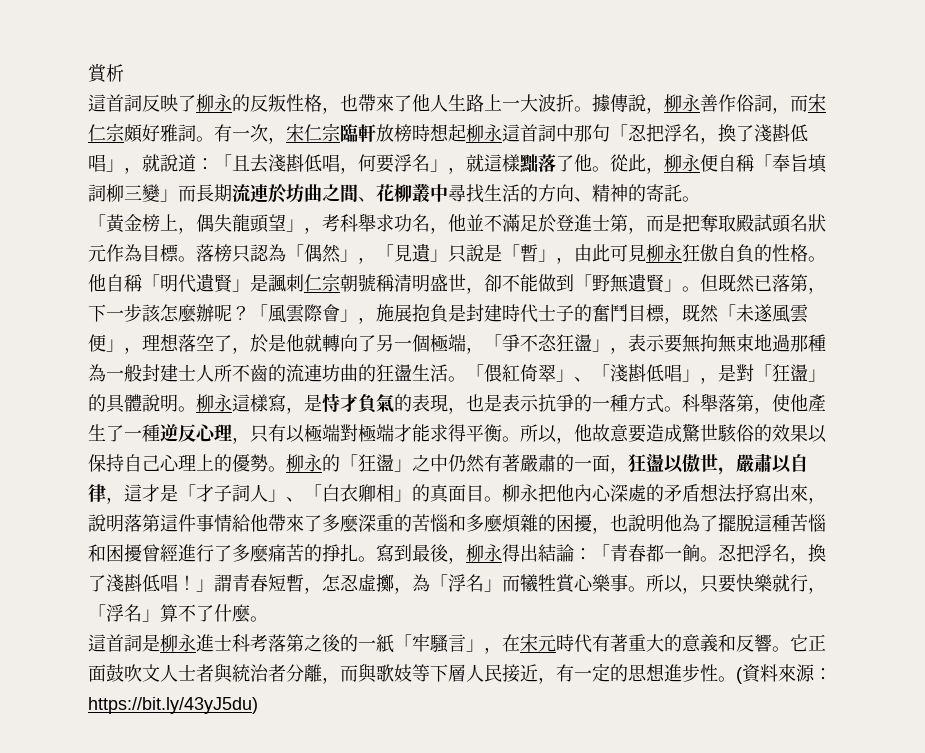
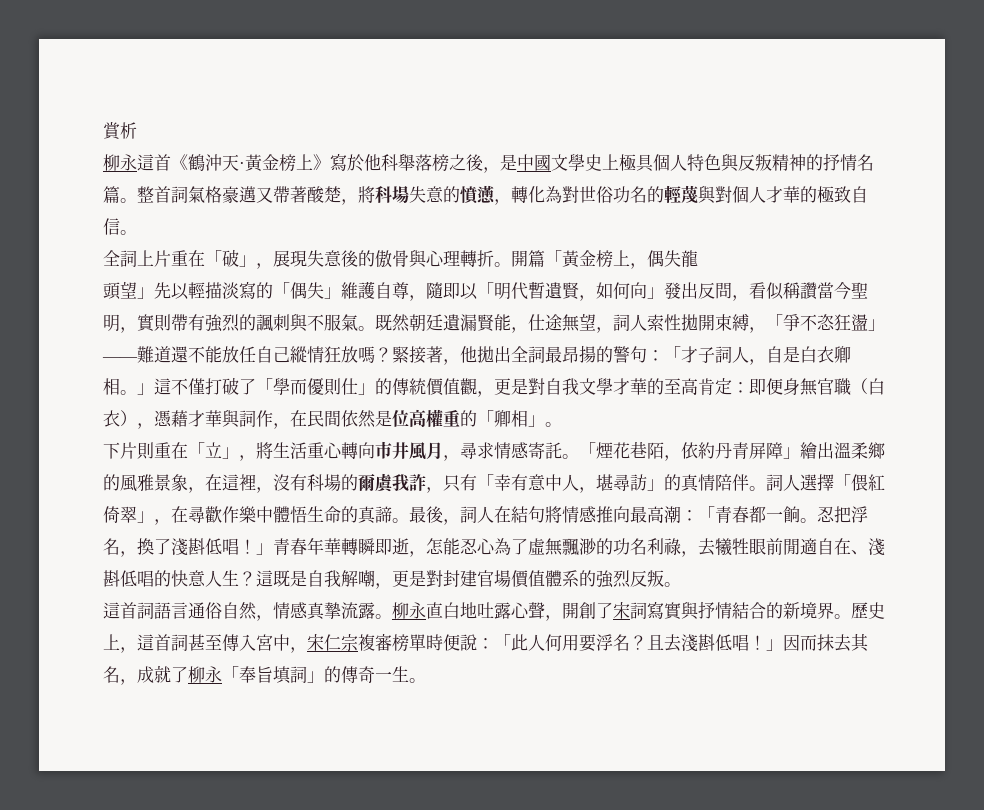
[88,93,826,114] [88,123,808,144] [88,154,828,174] [88,183,700,203] 這首詞反映了柳永的反叛性格，也帶來了他人生路上一大波折。據傳說，柳永善作俗詞，而宋仁宗頗好雅詞。有一次，宋仁宗臨軒放榜時想起柳永這首詞中那句「忍把浮名，換了淺斟低唱」，就說道：「且去淺斟低唱，何要浮名」，就這樣黜落了他。從此，柳永便自稱「奉旨填詞柳三變」而長期流連於坊曲之間、花柳叢中尋找生活的方向、精神的寄託。 // -> [103,153,874,173] [103,185,868,205] [103,218,137,235] [103,249,545,269] 柳永這首《鶴沖天·黃金榜上》寫於他科舉落榜之後，是中國文學史上極具個人特色與反叛精神的抒情名篇。整首詞氣格豪邁又帶著酸楚，將科場失意的憤懣，轉化為對世俗功名的輕蔑與對個人才華的極致自信。 // 全詞上片重在「破」，展現失意後的傲骨與心理轉折。開篇
[250,213,826,234] [88,243,826,264] [88,273,826,294] [88,304,808,324] [88,333,826,354] [88,364,826,384] [88,393,826,414] [88,423,827,444] [88,453,808,475] [88,483,826,504] [88,514,826,534] [88,544,574,564] 頭望」，考科舉求功名，他並不滿足於登進士第，而是把奪取殿試頭名狀元作為目標。落榜只認為「偶然」，「見遺」只說是「暫」，由此可見柳永狂傲自負的性格。他自稱「明代遺賢」是諷刺仁宗朝號稱清明盛世，卻不能做到「野無遺賢」。但既然已落第，下一步該怎麼辦呢？「風雲際會」，施展抱負是封建時代士子的奮鬥目標，既然「未遂風雲便」，理想落空了，於是他就轉向了另一個極端，「爭不恣狂盪」，表示要無拘無束地過那種為一般封建士人所不齒的流連坊曲的狂盪生活。「偎紅倚翠」、「淺斟低唱」，是對「狂盪」的具體說明。柳永這樣寫，是恃才負氣的表現，也是表示抗爭的一種方式。科舉落第，使他產生了一種逆反心理，只有以極端對極端才能求得平衡。所以，他故意要造成驚世駭俗的效果以保持自己心理上的優勢。柳永的「狂盪」之中仍然有著嚴肅的一面，狂盪以傲世，嚴肅以自律，這才是「才子詞人」、「白衣卿相」的真面目。柳永把他內心深處的矛盾想法抒寫出來，說明落第這件事情給他帶來了多麼深重的苦惱和多麼煩雜的困擾，也說明他為了擺脫這種苦惱和困擾曾經進行了多麼痛苦的掙扎。寫到最後，柳永得出結論 -> [103,281,868,301] [103,313,885,333] [102,345,851,365] [103,377,885,397] [103,409,562,429] [103,441,885,461] [103,473,885,493] [103,506,681,525] // 頭望」先以輕描淡寫的「偶失」維護自尊，隨即以「明代暫遺賢，如何向」發出反問，看似稱讚當今聖明，實則帶有強烈的諷刺與不服氣。既然朝廷遺漏賢能，仕途無望，詞人索性拋開束縛，「爭不恣狂盪」——難道還不能放任自己縱情狂放嗎？緊接著，他拋出全詞最昂揚的警句：「才子詞人，自是白衣卿相。」這不僅打破了「學而優則仕」的傳統價值觀，更是對自我文學才華的至高肯定：即便身無官職（白衣），憑藉才華與詞作，在民間依然是位高權重的「卿相」。 // 下片則重在「立」，將生活重心轉向市井風月，尋求情感寄託。「煙花巷陌，依約丹青屏障」繪出溫柔鄉的風雅景象，在這裡，沒有科場的爾虞我詐，只有「幸有意中人，堪尋訪」的真情陪伴。詞人選擇「偎紅倚翠」，在尋歡作樂中體悟生命的真諦。最後，詞人在結句將情感推向最高潮
[214,573,826,594] [88,604,268,623] [88,633,826,654] [88,663,832,684] [88,697,258,714] 謂青春短暫，怎忍虛擲，為「浮名」而犧牲賞心樂事。所以，只要快樂就行，「浮名」算不了什麼。 // 這首詞是柳永進士科考落第之後的一紙「牢騷言」，在宋元時代有著重大的意義和反響。它正面鼓吹文人士者與統治者分離，而與歌妓等下層人民接近，有一定的思想進步性。(資料來源：https://bit.ly/43yJ5du) -> [273,537,885,557] [103,570,681,589] [103,601,885,621] [103,633,869,653] [103,665,426,685] 青春年華轉瞬即逝，怎能忍心為了虛無飄渺的功名利祿，去犧牲眼前閒適自在、淺斟低唱的快意人生？這既是自我解嘲，更是對封建官場價值體系的強烈反叛。 // 這首詞語言通俗自然，情感真摯流露。柳永直白地吐露心聲，開創了宋詞寫實與抒情結合的新境界。歷史上，這首詞甚至傳入宮中，宋仁宗複審榜單時便說：「此人何用要浮名？且去淺斟低唱！」因而抹去其名，成就了柳永「奉旨填詞」的傳奇一生。

